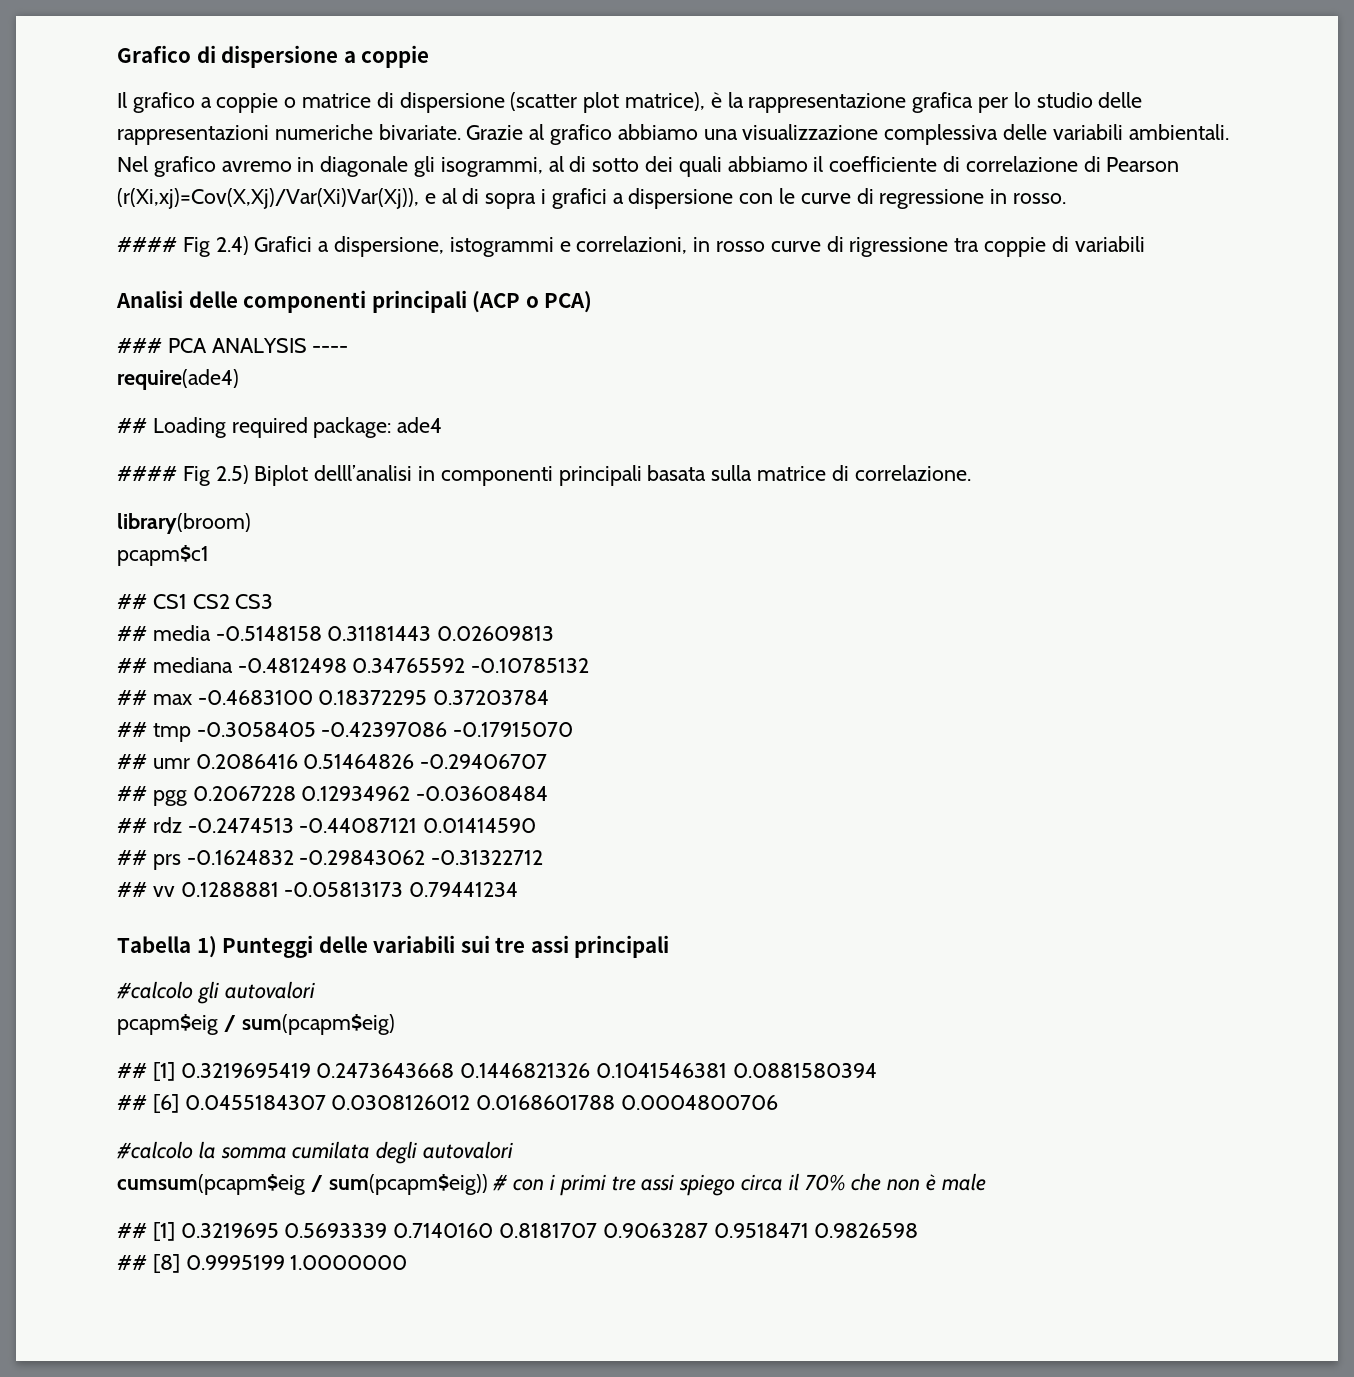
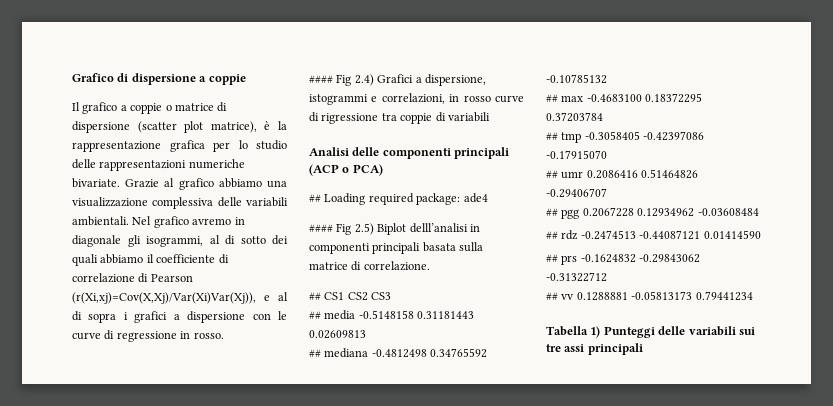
[117,338,349,353] [117,369,239,390] // ### PCA ANALYSIS ---- // require(ade4) -> (383, 170) none
[117,513,251,534] [117,545,209,566] // library(broom) // pcapm$c1 -> (430, 266) none
[117,981,315,1004] [117,1014,395,1035] [117,1062,877,1081] [117,1094,779,1113] [117,1141,514,1164] [117,1173,986,1196] [117,1222,919,1241] [117,1254,408,1273] // #calcolo gli autovalori // pcapm$eig / sum(pcapm$eig) // ## [1] 0.3219695419 0.2473643668 0.1446821326 0.1041546381 0.0881580394 // ## [6] 0.0455184307 0.0308126012 0.0168601788 0.0004800706 // #calcolo la somma cumilata degli autovalori // cumsum(pcapm$eig / sum(pcapm$eig)) # con i primi tre assi spiego circa il 70% che non è male // ## [1] 0.3219695 0.5693339 0.7140160 0.8181707 0.9063287 0.9518471 0.9826598 // ## [8] 0.9995199 1.0000000 -> (643, 349) none

